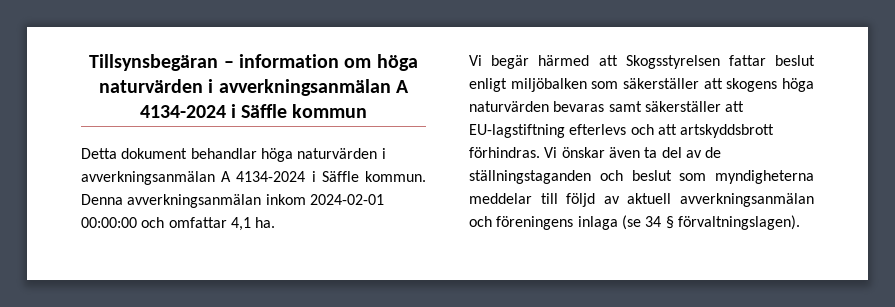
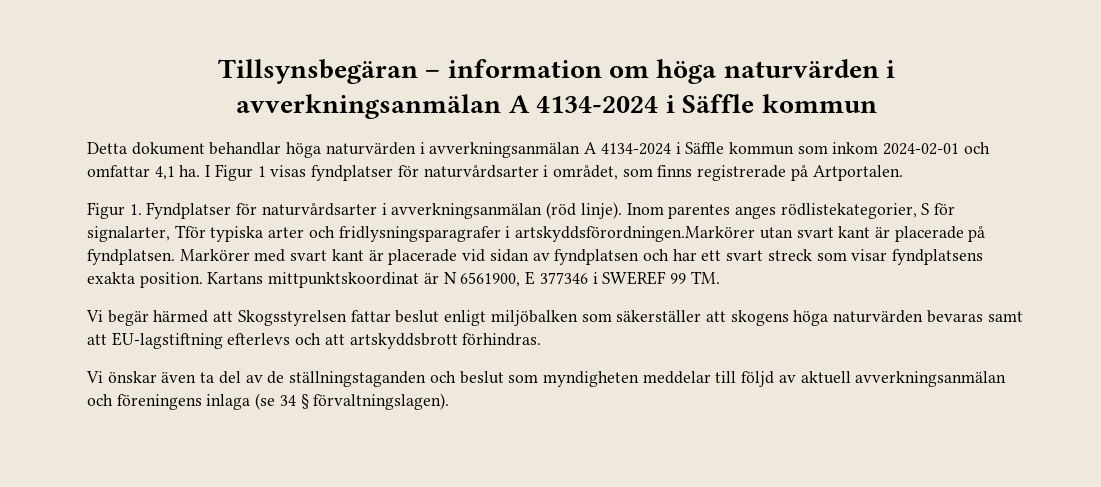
[365,171,427,182] [81,194,262,208] kommun. Denna avverkningsanmälan -> [728,142,828,155] kommun som
[81,217,137,228] 00:00:00 -> (960, 149) none
(276, 222) none -> [205,164,903,181] [87,202,956,219] [87,225,986,242] [87,249,984,265] [87,271,720,288] I Figur 1 visas fyndplatser för naturvårdsarter i området, som finns registrerade på Artportalen. // Figur 1. Fyndplatser för naturvårdsarter i avverkningsanmälan (röd linje). Inom parentes anges rödlistekategorier, S för signalarter, Tför typiska arter och fridlysningsparagrafer i artskyddsförordningen.Markörer utan svart kant är placerade på fyndplatsen. Markörer med svart kant är placerade vid sidan av fyndplatsen och har ett svart streck som visar fyndplatsens exakta position. Kartans mittpunktskoordinat är N 6561900, E 377346 i SWEREF 99 TM.
[644,101,721,112] säkerställer -> (1023, 316) none
(540, 152) none -> (542, 339) //
[715,170,814,184] myndigheterna -> [542,371,639,387] myndigheten

